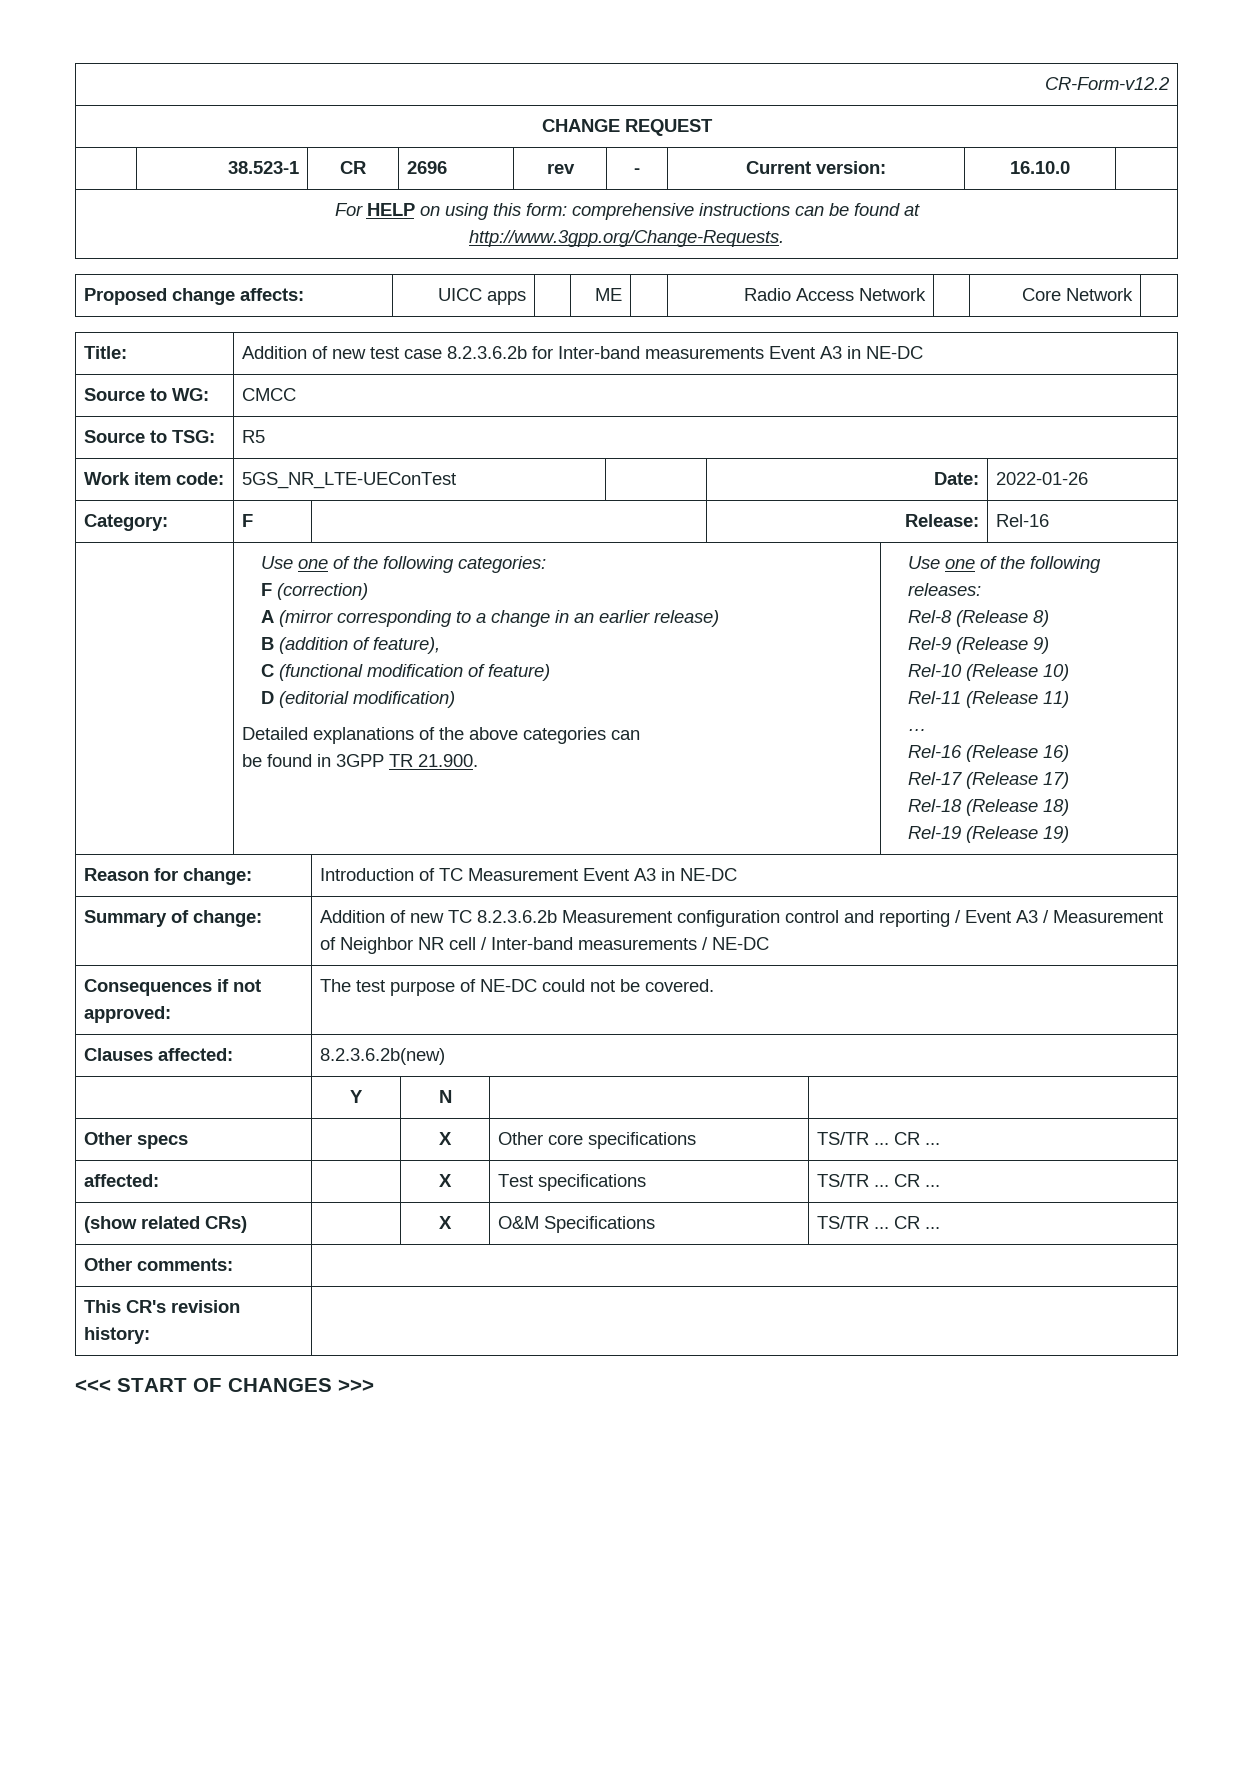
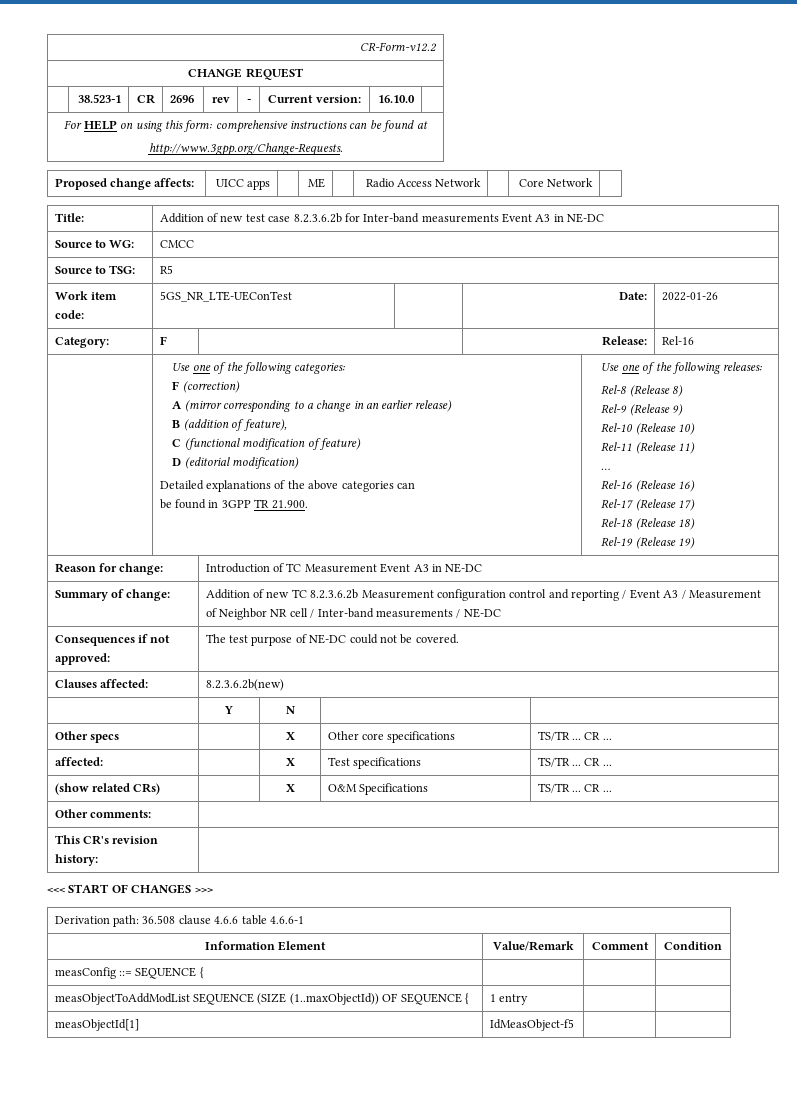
(374, 1385) none -> [54,915,304,927] [204,941,327,951] [492,941,574,951] [591,942,649,950] [664,941,722,950] [54,967,204,979] [54,993,469,1005] [489,994,529,1005] [54,1019,139,1031] [489,1019,574,1031] // Derivation path: 36.508 clause 4.6.6 table 4.6.6-1 // Information Element | Value/Remark | Comment | Condition // measConfig ::= SEQUENCE { | | | // measObjectToAddModList SEQUENCE (SIZE (1..maxObjectId)) OF SEQUENCE { | 1 entry | | // measObjectId[1] | IdMeasObject-f5 | |

